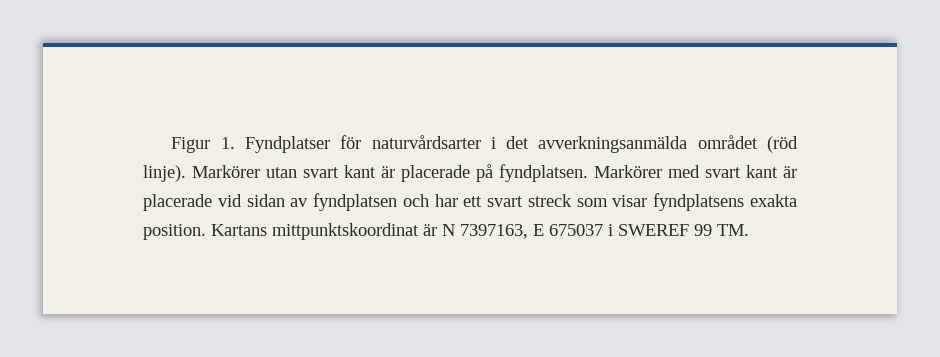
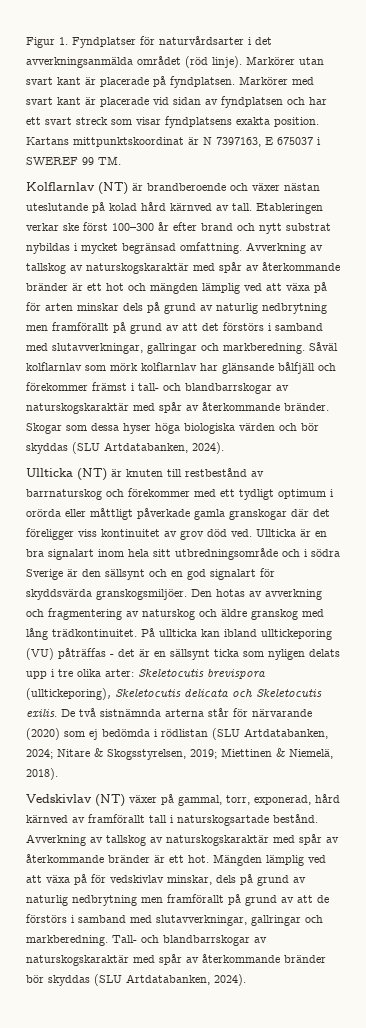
(749, 230) none -> [26,182,320,195] [26,202,323,214] [26,222,331,234] [26,242,323,254] [26,262,340,274] [26,282,327,294] [26,302,327,314] [26,322,323,334] [26,342,338,354] [26,362,336,374] [26,382,289,394] [26,402,329,414] [26,423,319,434] [26,442,224,454] [26,468,264,481] [26,488,334,500] [26,508,330,520] [26,528,327,540] [26,548,340,560] [26,568,275,580] [26,589,322,600] [26,608,324,620] [26,628,332,640] [26,648,340,660] [26,668,266,679] [26,688,322,700] [26,708,312,718] [26,728,328,740] [26,748,333,760] [26,768,58,780] [26,794,340,807] [26,814,318,826] [26,834,339,846] [26,854,326,866] [26,874,306,886] [26,894,329,906] [26,914,323,926] [26,935,267,946] [26,954,326,966] [26,974,246,986] // Kolflarnlav (NT) är brandberoende och växer nästan uteslutande på kolad hård kärnved av tall. Etableringen verkar ske först 100–300 år efter brand och nytt substrat nybildas i mycket begränsad omfattning. Avverkning av tallskog av naturskogskaraktär med spår av återkommande bränder är ett hot och mängden lämplig ved att växa på för arten minskar dels på grund av naturlig nedbrytning men framförallt på grund av att det förstörs i samband med slutavverkningar, gallringar och markberedning. Såväl kolflarnlav som mörk kolflarnlav har glänsande bålfjäll och förekommer främst i tall- och blandbarrskogar av naturskogskaraktär med spår av återkommande bränder. Skogar som dessa hyser höga biologiska värden och bör skyddas (SLU Artdatabanken, 2024). // Ullticka (NT) är knuten till restbestånd av barrnaturskog och förekommer med ett tydligt optimum i orörda eller måttligt påverkade gamla granskogar där det föreligger viss kontinuitet av grov död ved. Ullticka är en bra signalart inom hela sitt utbredningsområde och i södra Sverige är den sällsynt och en god signalart för skyddsvärda granskogsmiljöer. Den hotas av avverkning och fragmentering av naturskog och äldre granskog med lång trädkontinuitet. På ullticka kan ibland ulltickeporing (VU) påträffas - det är en sällsynt ticka som nyligen delats upp i tre olika arter: Skeletocutis brevispora (ulltickeporing), Skeletocutis delicata och Skeletocutis exilis. De två sistnämnda arterna står för närvarande (2020) som ej bedömda i rödlistan (SLU Artdatabanken, 2024; Nitare & Skogsstyrelsen, 2019; Miettinen & Niemelä, 2018). // Vedskivlav (NT) växer på gammal, torr, exponerad, hård kärnved av framförallt tall i naturskogsartade bestånd. Avverkning av tallskog av naturskogskaraktär med spår av återkommande bränder är ett hot. Mängden lämplig ved att växa på för vedskivlav minskar, dels på grund av naturlig nedbrytning men framförallt på grund av att de förstörs i samband med slutavverkningar, gallringar och markberedning. Tall- och blandbarrskogar av naturskogskaraktär med spår av återkommande bränder bör skyddas (SLU Artdatabanken, 2024).

